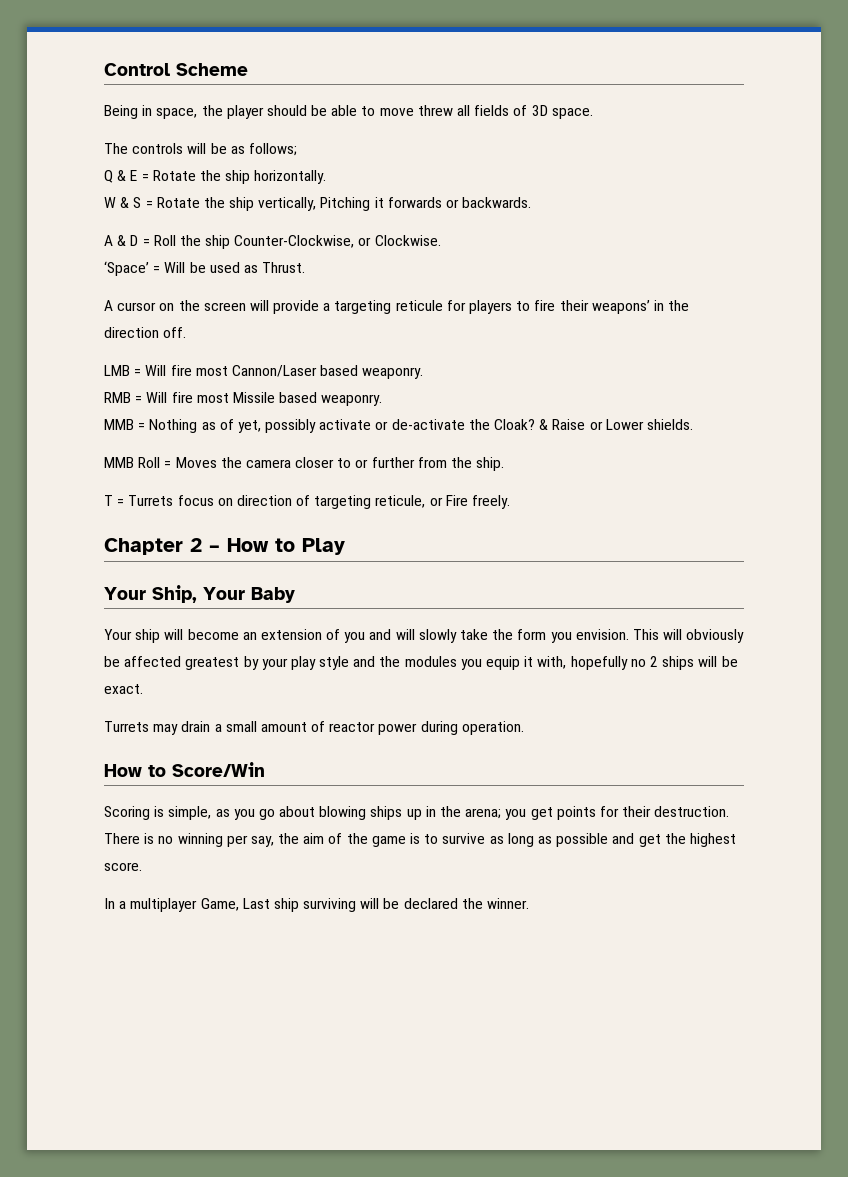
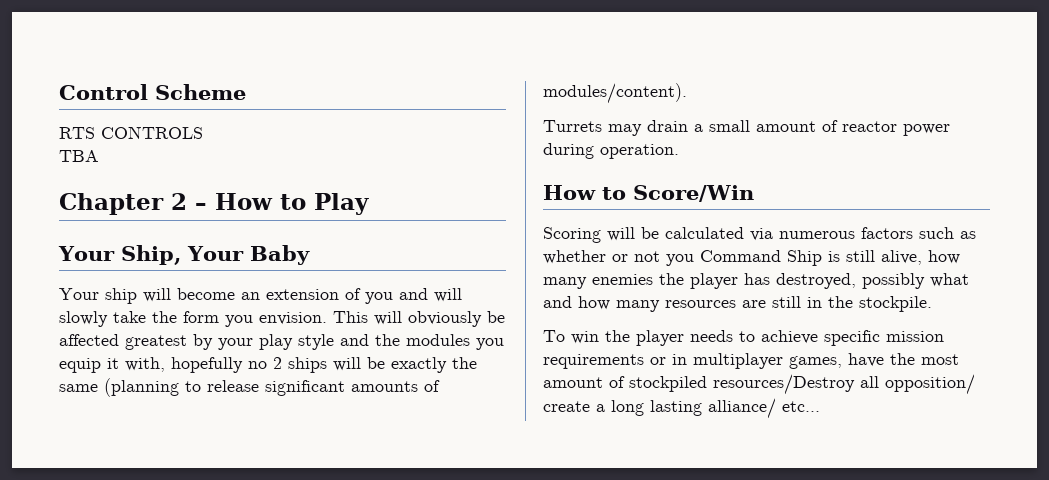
[104,105,593,119] [104,143,297,156] [104,170,327,184] [104,197,532,211] [104,235,441,249] [104,261,306,276] [104,300,690,314] [104,327,187,338] [104,365,424,379] [104,392,383,406] [104,419,693,433] [104,457,505,471] [104,495,511,509] Being in space, the player should be able to move threw all fields of 3D space. // The controls will be as follows; // Q & E = Rotate the ship horizontally. // W & S = Rotate the ship vertically, Pitching it forwards or backwards. // A & D = Roll the ship Counter-Clockwise, or Clockwise. // ‘Space’ = Will be used as Thrust. // A cursor on the screen will provide a targeting reticule for players to fire their weapons’ in the direction off. // LMB = Will fire most Cannon/Laser based weaponry. // RMB = Will fire most Missile based weaponry. // MMB = Nothing as of yet, possibly activate or de-activate the Cloak? & Raise or Lower shields. // MMB Roll = Moves the camera closer to or further from the ship. // T = Turrets focus on direction of targeting reticule, or Fire freely. -> [59,126,203,139] [59,150,99,162] RTS CONTROLS // TBA
[104,684,143,694] exact. -> [391,357,477,373] [59,378,440,397] [543,83,687,104] exactly the same (planning to release significant amounts of modules/content).
[154,806,730,820] [104,833,736,847] [104,862,142,871] [104,898,530,912] is simple, as you go about blowing ships up in the arena; you get points for their destruction. There is no winning per say, the aim of the game is to survive as long as possible and get the highest score. // In a multiplayer Game, Last ship surviving will be declared the winner. -> [607,227,976,241] [543,250,960,266] [543,273,969,289] [543,296,932,312] [543,330,944,346] [543,353,959,369] [543,374,975,395] [543,398,820,419] will be calculated via numerous factors such as whether or not you Command Ship is still alive, how many enemies the player has destroyed, possibly what and how many resources are still in the stockpile. // To win the player needs to achieve specific mission requirements or in multiplayer games, have the most amount of stockpiled resources/Destroy all opposition/ create a long lasting alliance/ etc…

